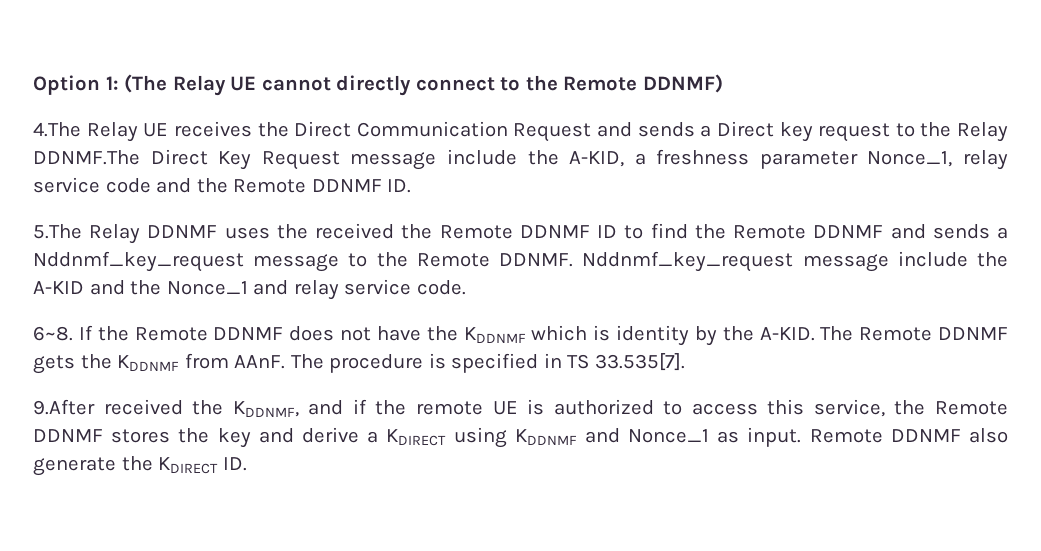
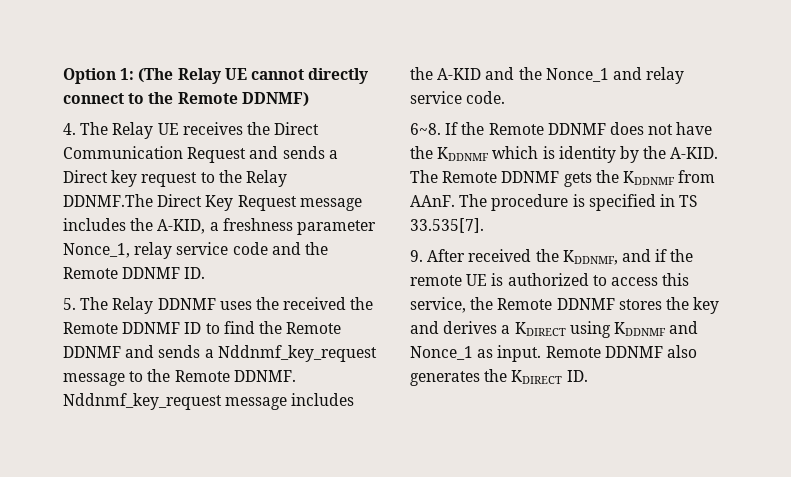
[33,122,81,137] 4.The -> [63,122,109,135] 4. The
[446,149,517,165] include -> [63,218,126,231] includes
[33,224,82,239] 5.The -> [63,297,109,310] 5. The
[897,251,968,267] include -> [291,393,355,406] includes
[33,399,95,415] 9.After -> [410,249,466,262] 9. After
[301,427,359,443] derive -> [443,321,498,334] derives
[33,457,116,476] generate -> [410,371,480,386] generates

